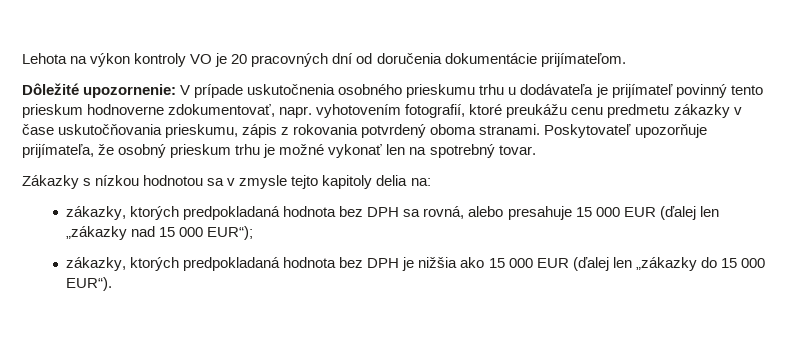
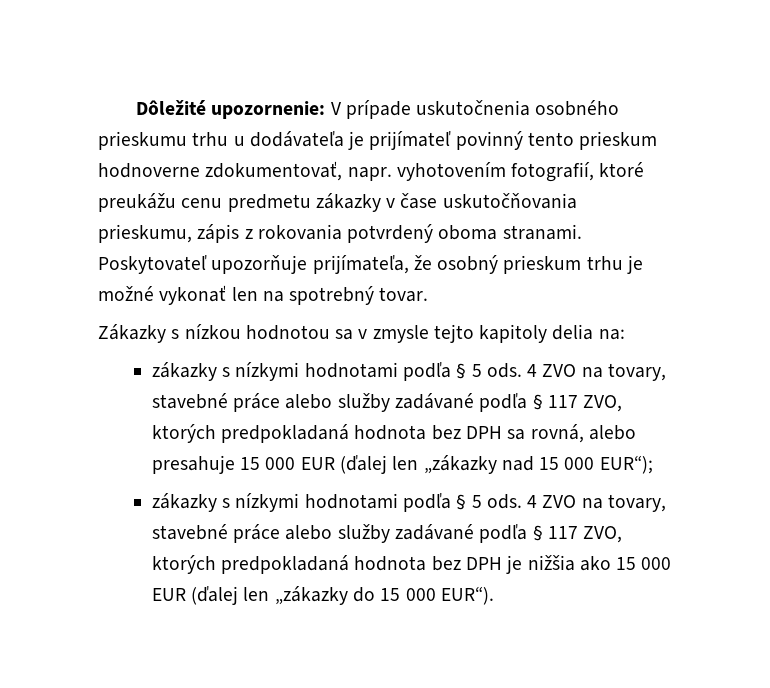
[22,53,626,67] Lehota na výkon kontroly VO je 20 pracovných dní od doručenia dokumentácie prijímateľom. // -> (135, 107) none
[66,206,127,220] zákazky, -> [151,362,666,381] [151,393,623,412] zákazky s nízkymi hodnotami podľa § 5 ods. 4 ZVO na tovary, stavebné práce alebo služby zadávané podľa § 117 ZVO,
[66,257,127,271] zákazky, -> [151,493,666,512] [151,524,623,543] zákazky s nízkymi hodnotami podľa § 5 ods. 4 ZVO na tovary, stavebné práce alebo služby zadávané podľa § 117 ZVO,

